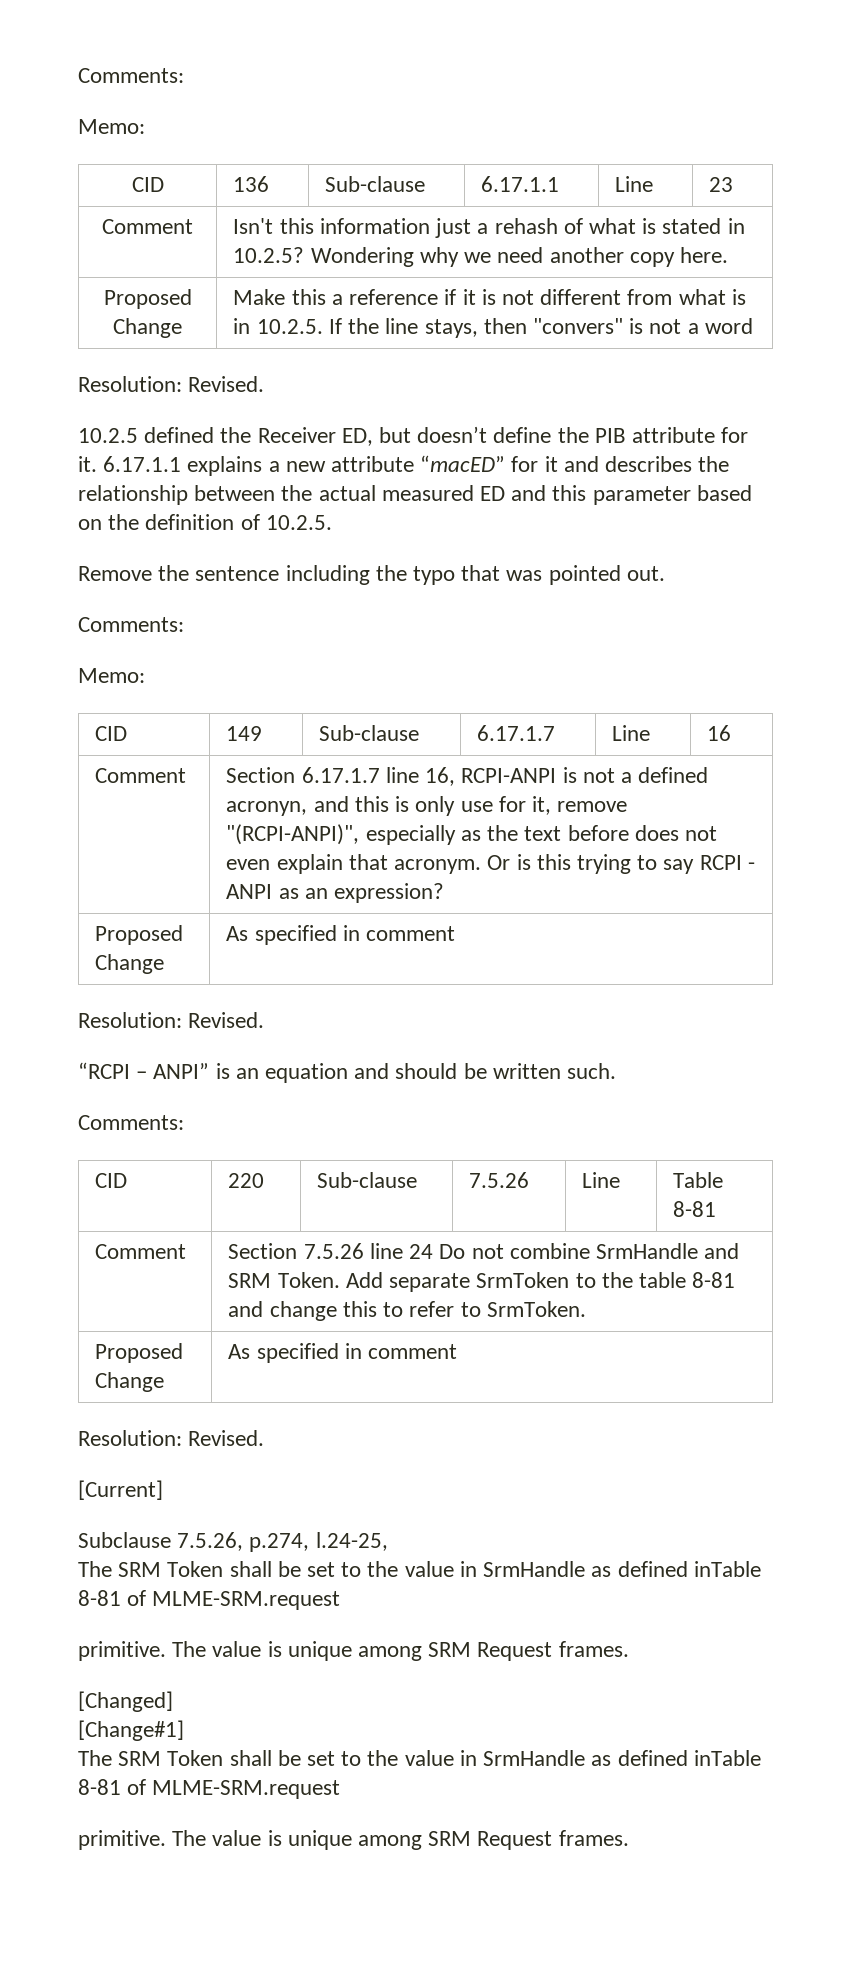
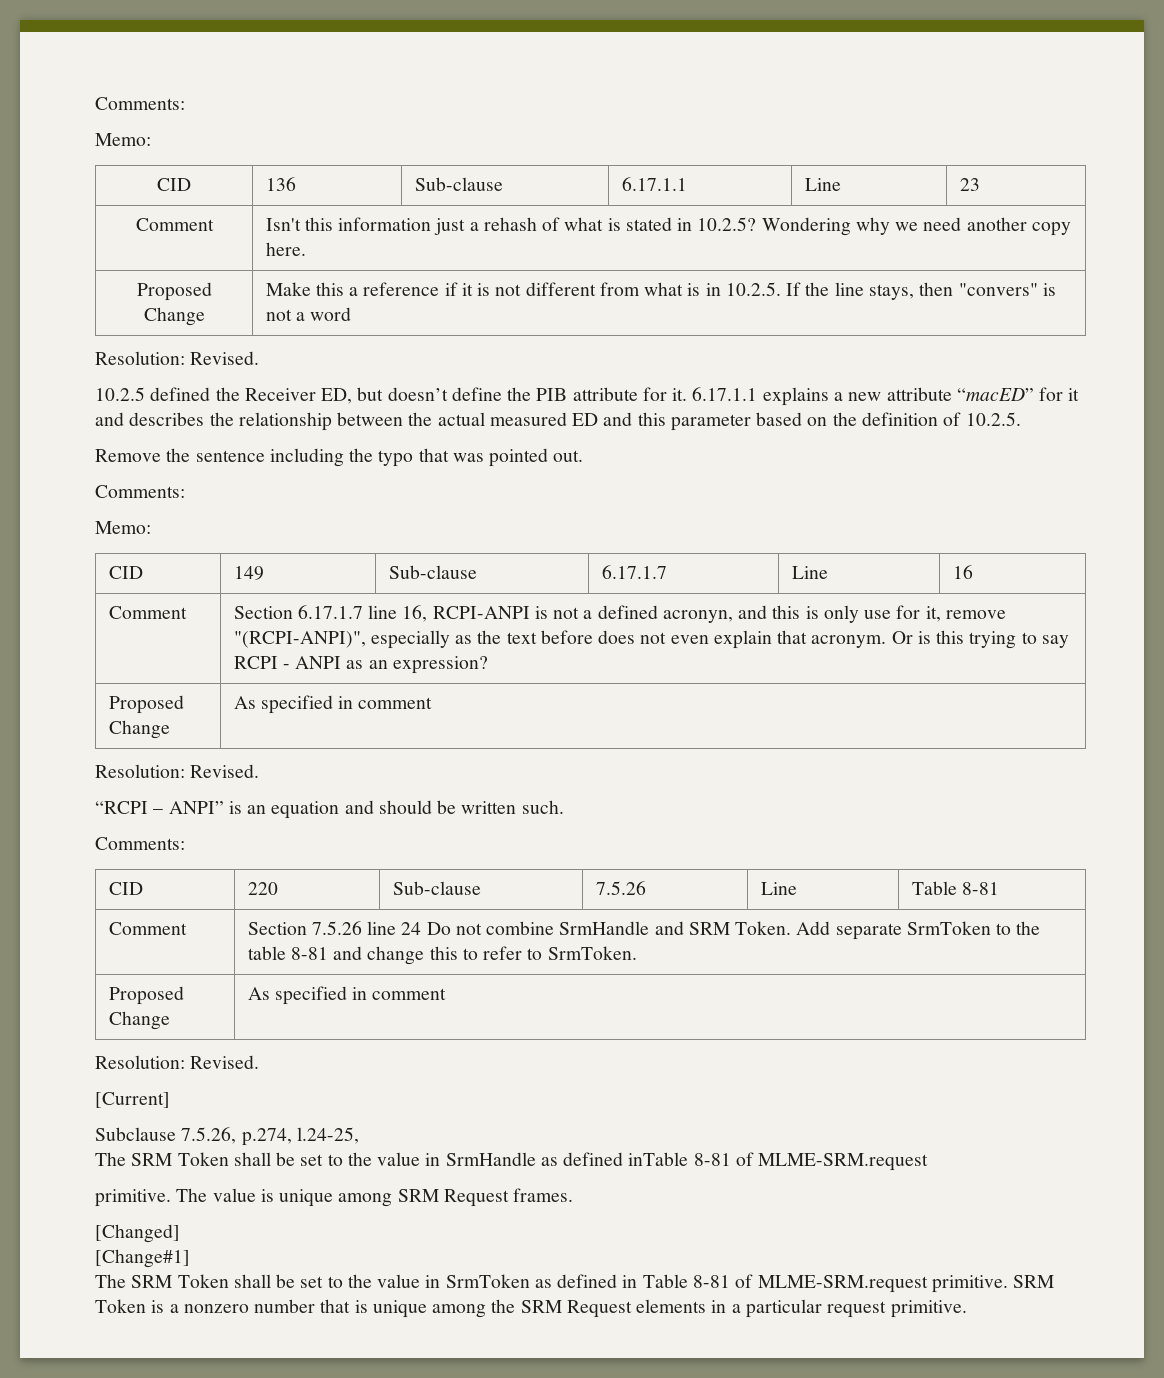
[483,1750,761,1766] [78,1779,341,1799] [78,1830,629,1850] SrmHandle as defined inTable 8-81 of MLME-SRM.request // primitive. The value is unique among SRM Request frames. -> [445,1274,1055,1293] [95,1299,967,1318] SrmToken as defined in Table 8-81 of MLME-SRM.request primitive. SRM Token is a nonzero number that is unique among the SRM Request elements in a particular request primitive.

